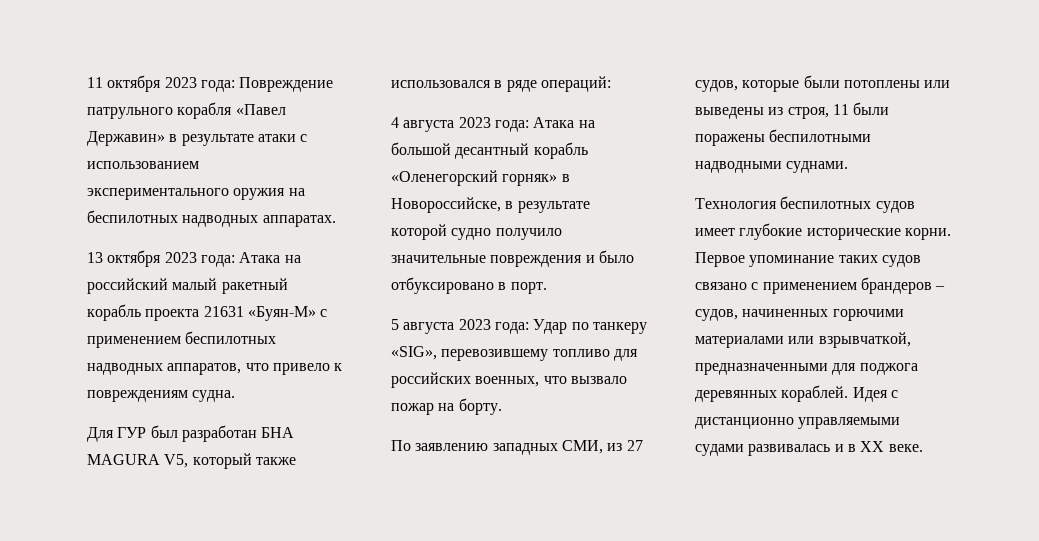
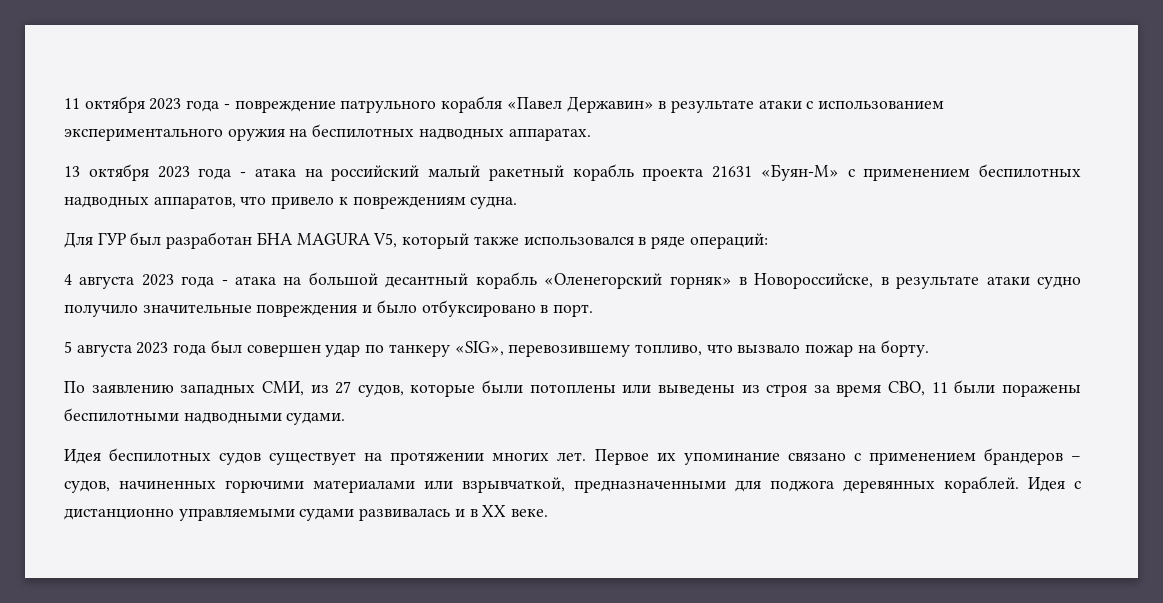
[200,77,334,92] года: Повреждение -> [186,100,336,113] года - повреждение
[200,252,281,267] года: Атака -> [198,168,296,180] года - атака
[494,117,575,132] года: Атака -> [181,276,277,288] года - атака
[391,224,447,240] которой -> [986,276,1030,285] атаки
[494,319,647,334] [391,346,638,361] [391,372,540,388] года: Удар по танкеру «SIG», перевозившему топливо для российских военных, -> [173,340,702,357] года был совершен удар по танкеру «SIG», перевозившему топливо,
[787,107,829,119] строя, -> [766,381,926,397] строя за время СВО,
[786,161,849,173] [695,196,915,213] [695,223,951,240] [695,252,921,267] суднами. // Технология беспилотных судов имеет глубокие исторические корни. Первое упоминание таких судов -> [286,412,346,425] [64,448,780,465] судами. // Идея беспилотных судов существует на протяжении многих лет. Первое их упоминание

